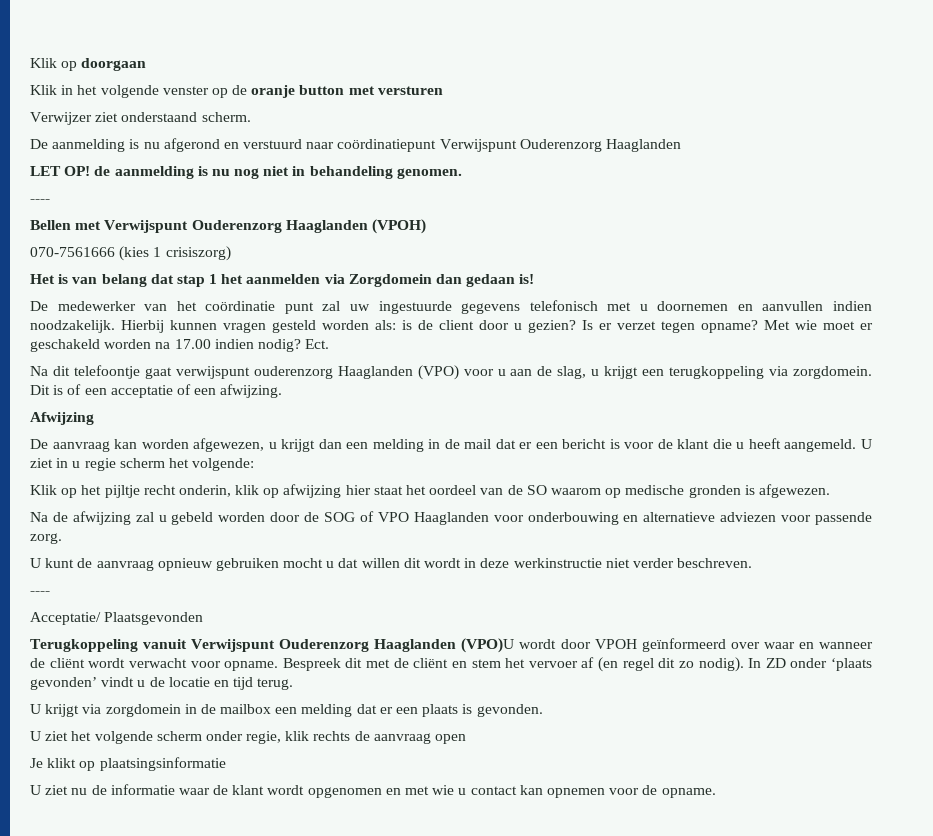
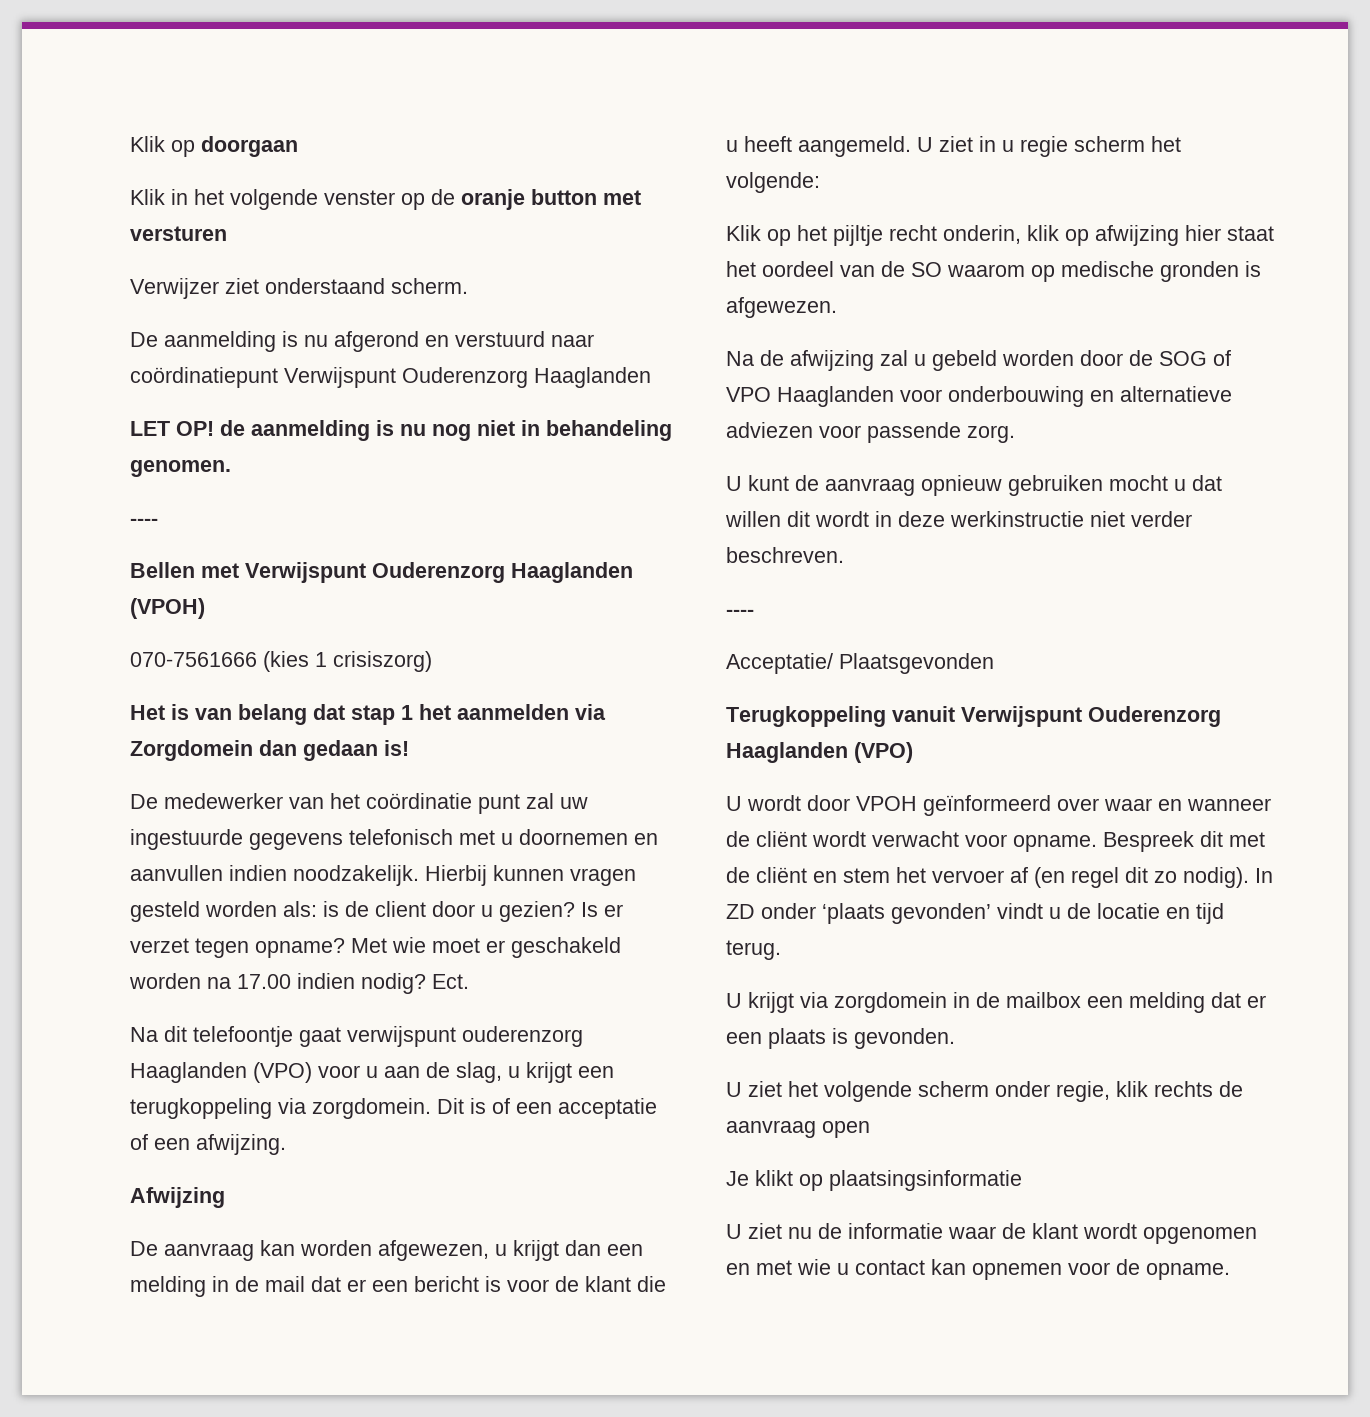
[461,638,515,653] (VPO)U -> [854,742,913,763] [726,796,742,811] (VPO) // U

